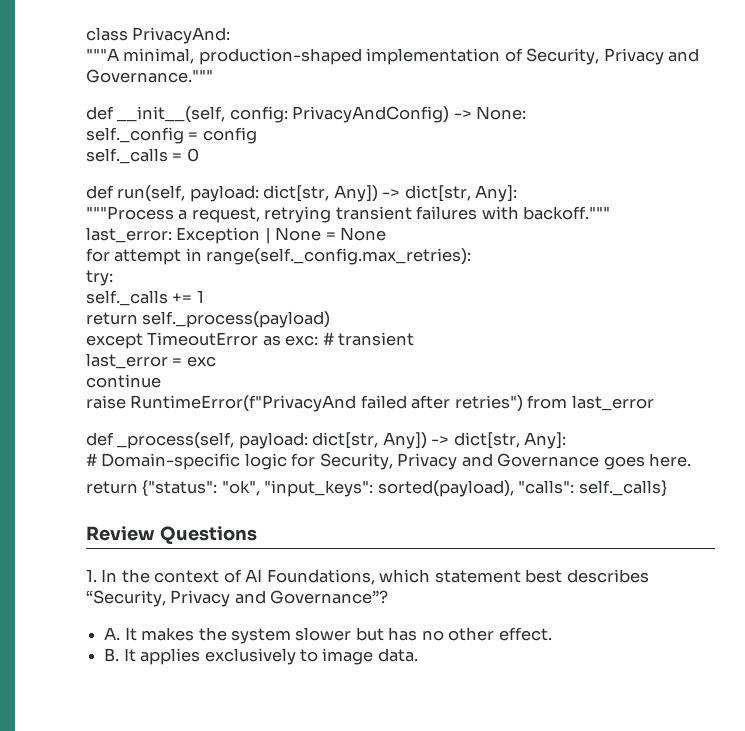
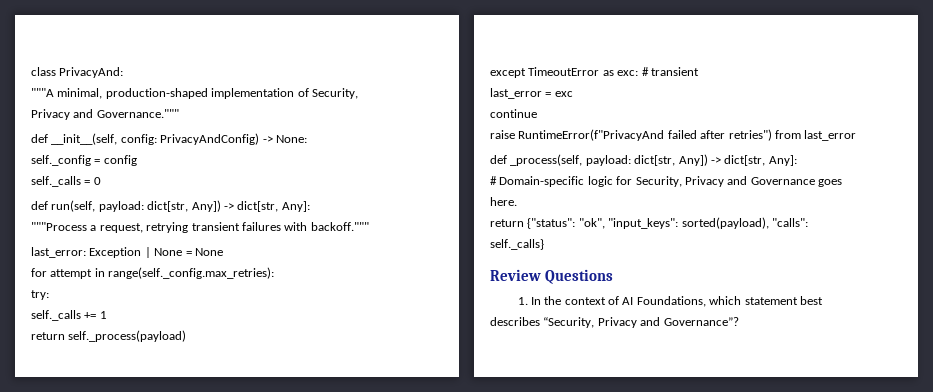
[104,627,552,644] [104,648,418,665] // A. It makes the system slower but has no other effect. // B. It applies exclusively to image data. -> (739, 321) none

